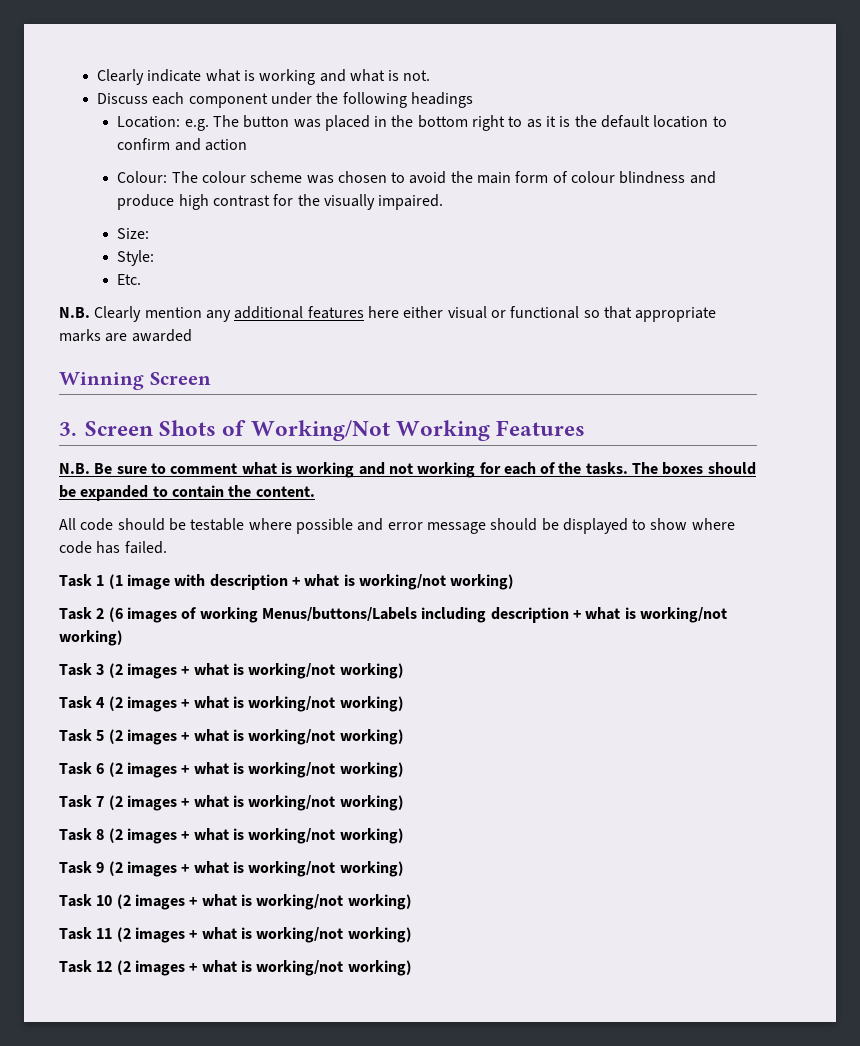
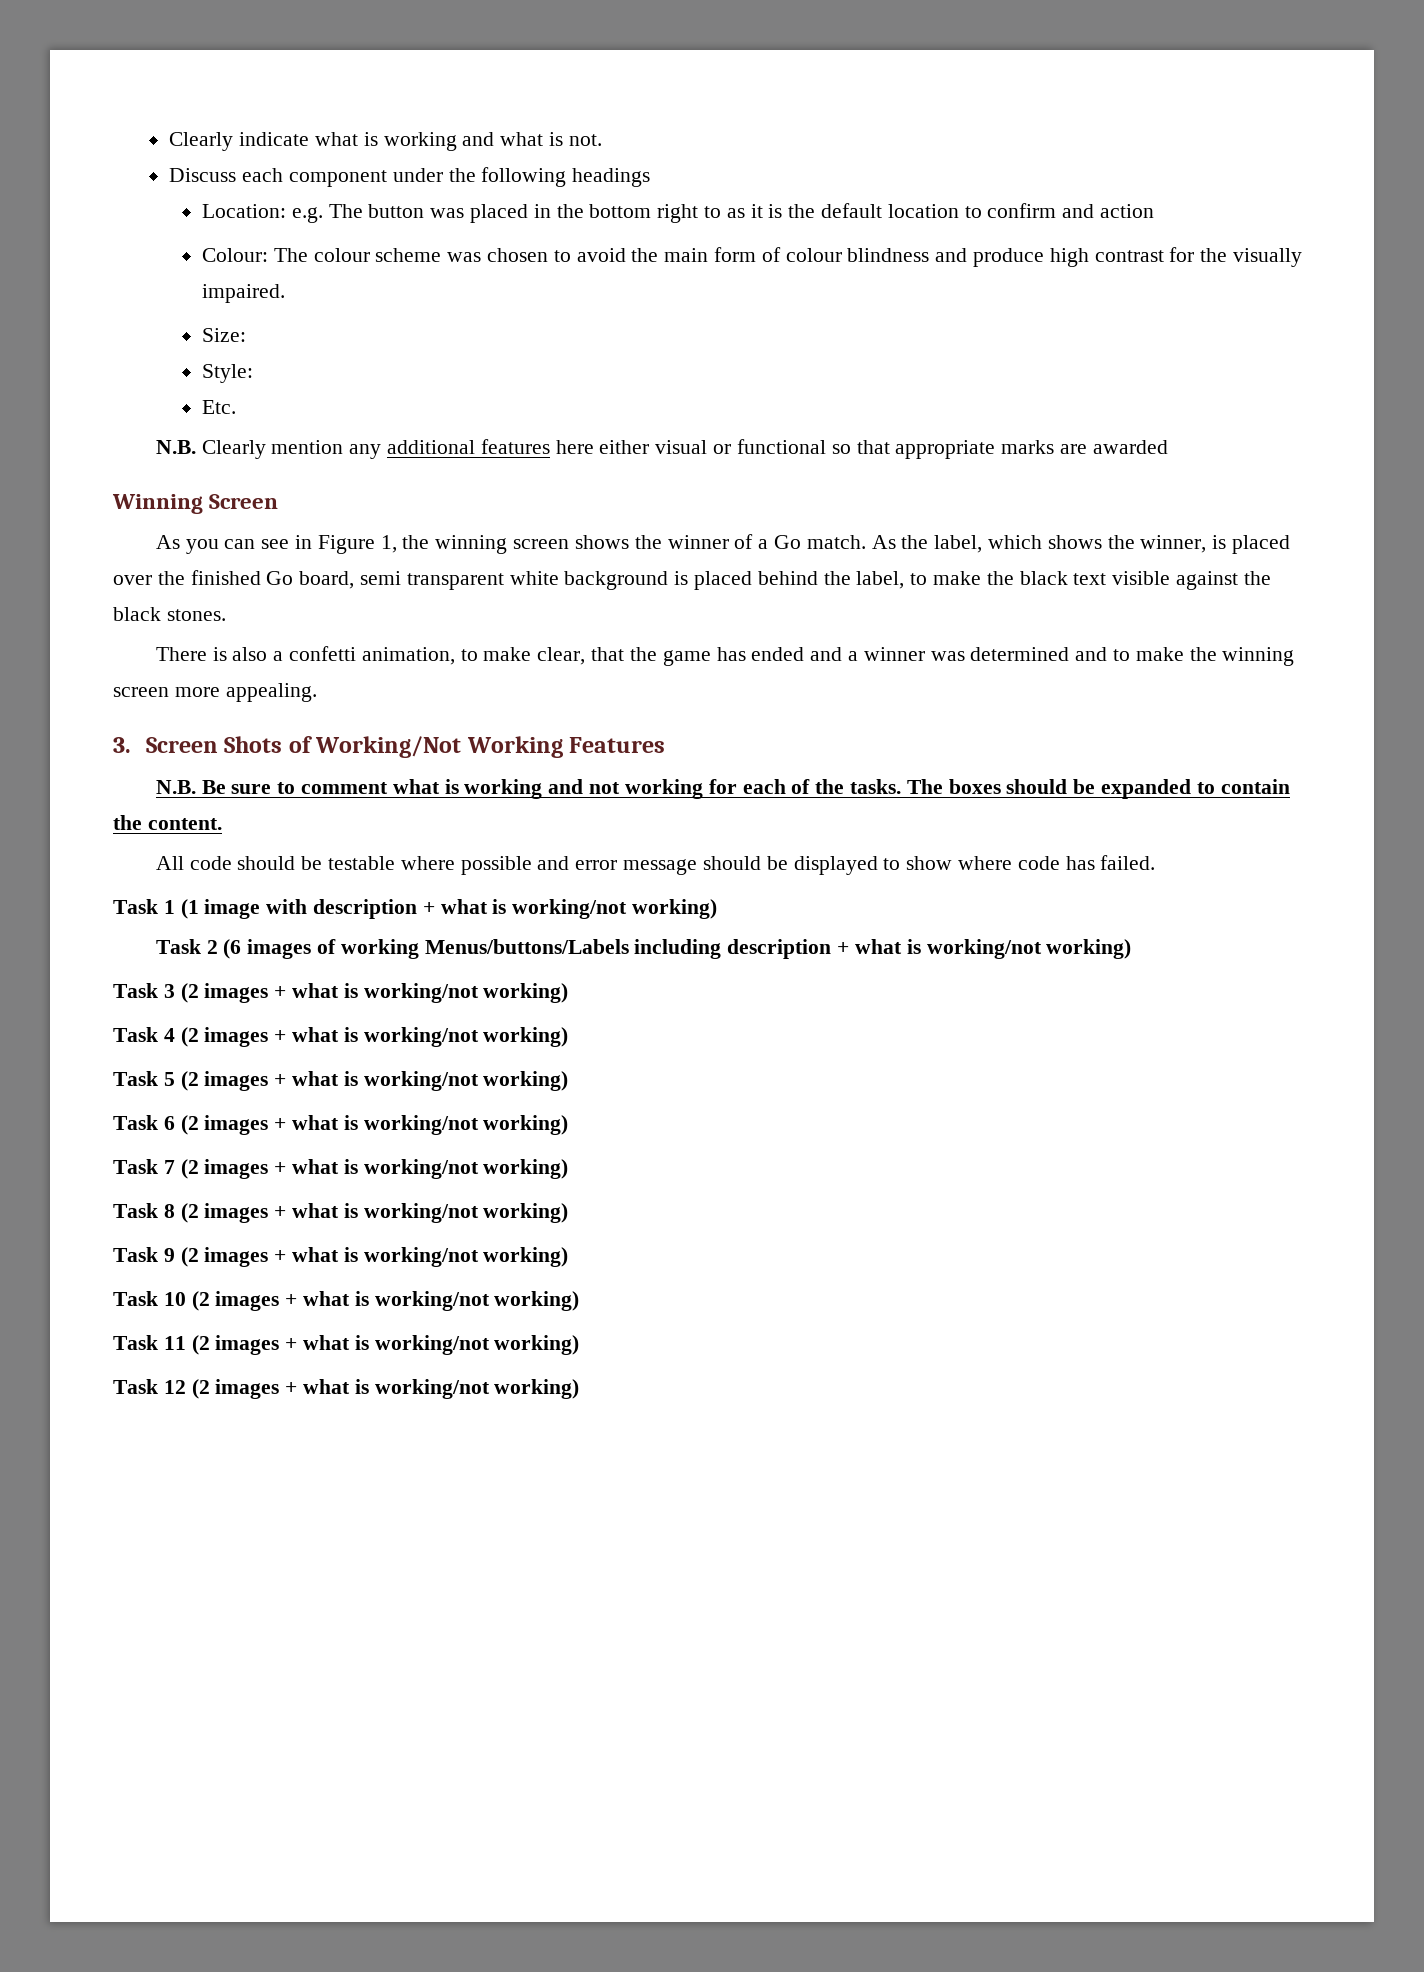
(211, 378) none -> [155,534,1290,554] [113,570,1271,590] [113,607,226,621] [155,646,1295,666] [113,683,317,702] // As you can see in Figure 1, the winning screen shows the winner of a Go match. As the label, which shows the winner, is placed over the finished Go board, semi transparent white background is placed behind the label, to make the black text visible against the black stones. // There is also a confetti animation, to make clear, that the game has ended and a winner was determined and to make the winning screen more appealing.

